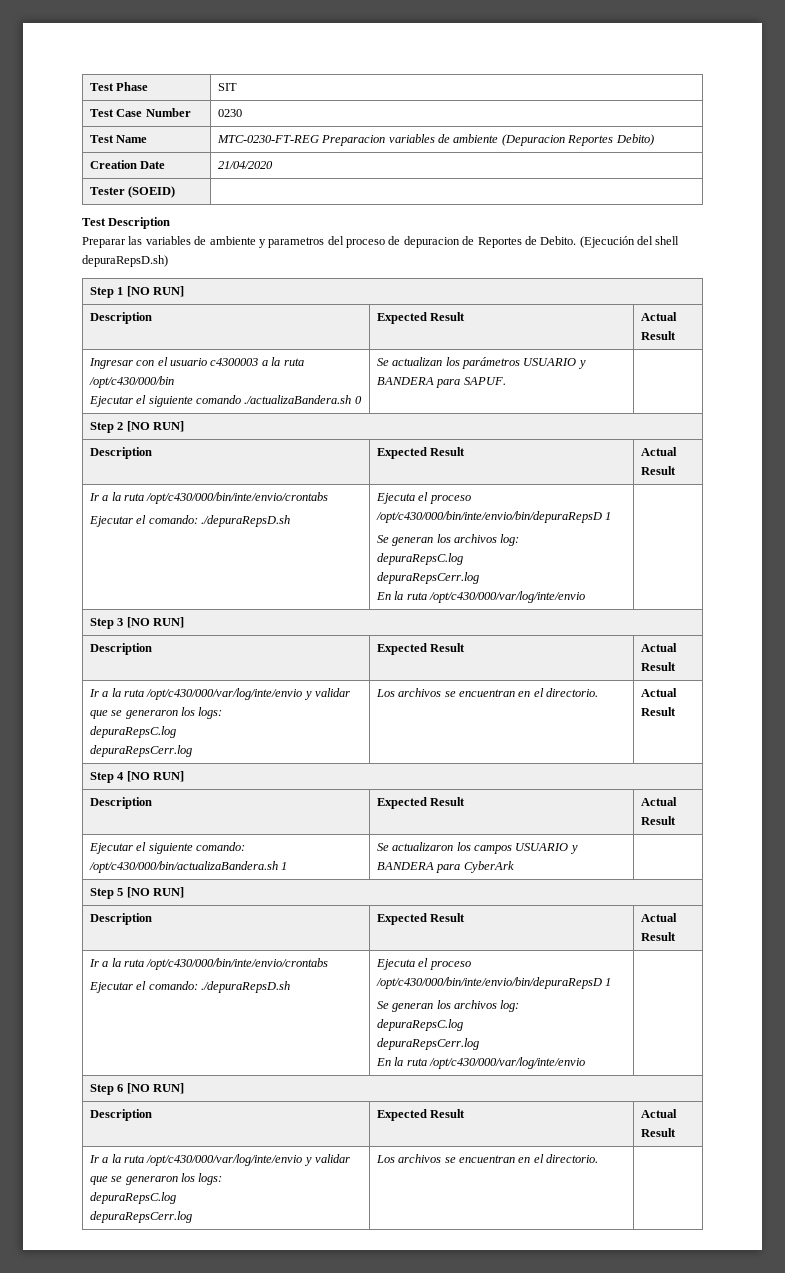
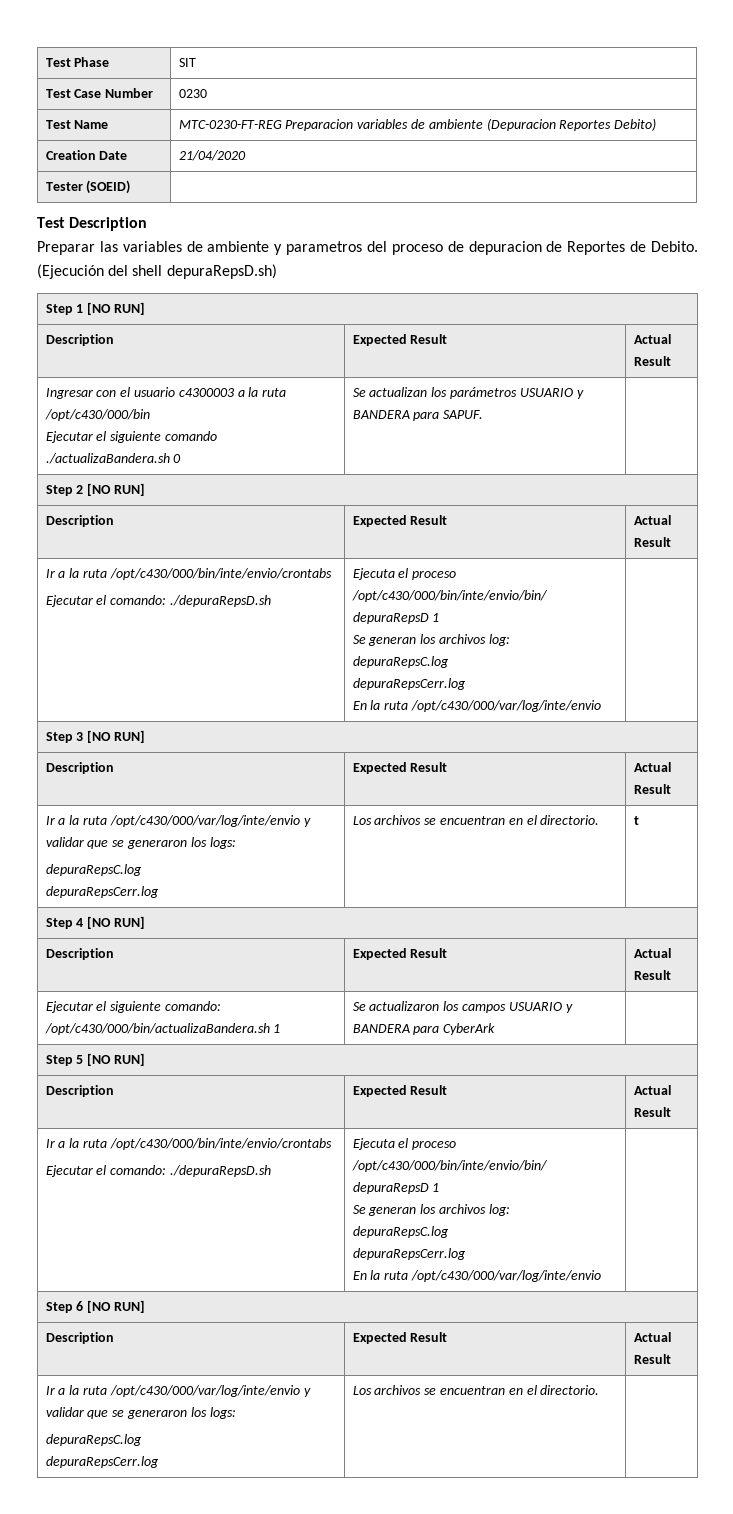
[640,688,677,697] [640,707,676,716] Actual Result -> [633,816,639,825] t

